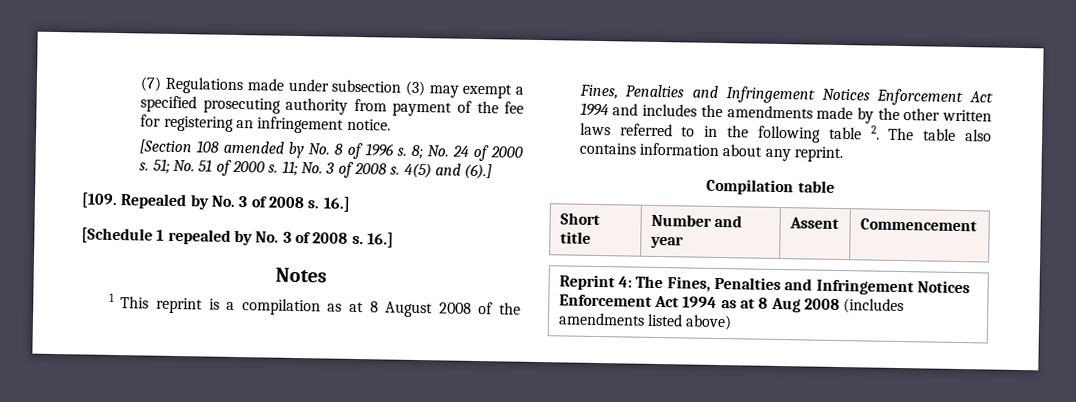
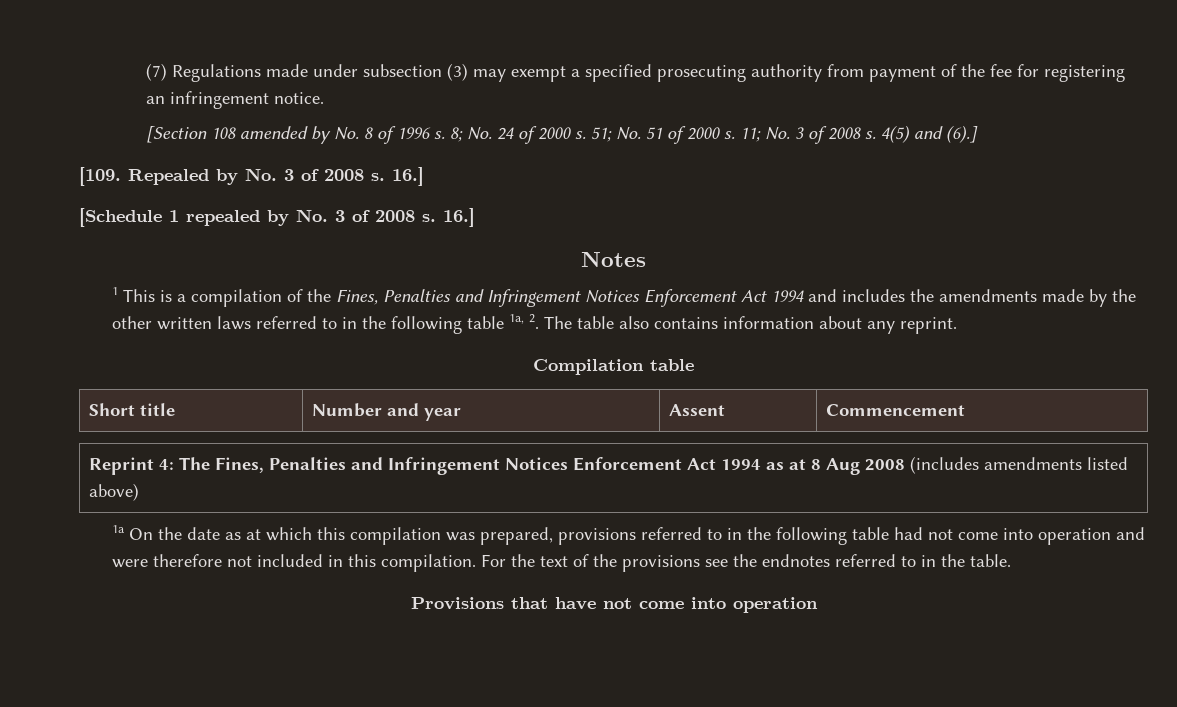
[155,297,203,314] reprint -> (156, 295) none
[327,301,472,318] as at 8 August 2008 -> (283, 298) none
(862, 133) none -> [509,314,525,324] 1a,
(733, 322) none -> [112,525,1146,545] [112,554,1012,572] [410,597,818,613] // 1a On the date as at which this compilation was prepared, provisions referred to in the following table had not come into operation and were therefore not included in this compilation. For the text of the provisions see the endnotes referred to in the table. // Provisions that have not come into operation

